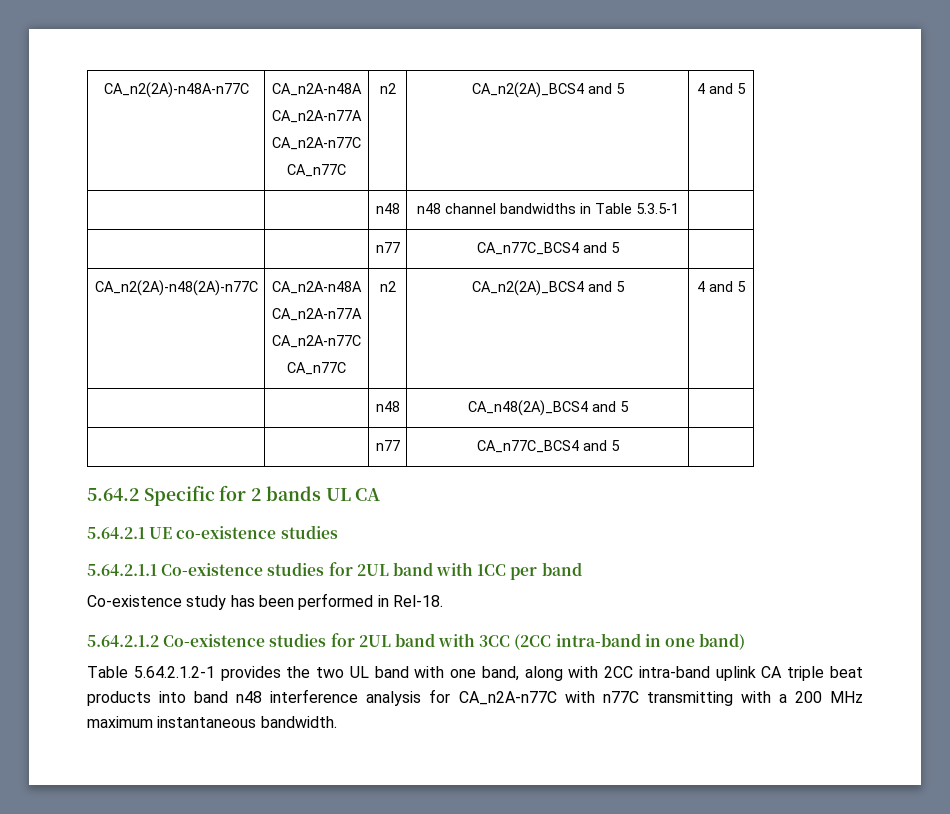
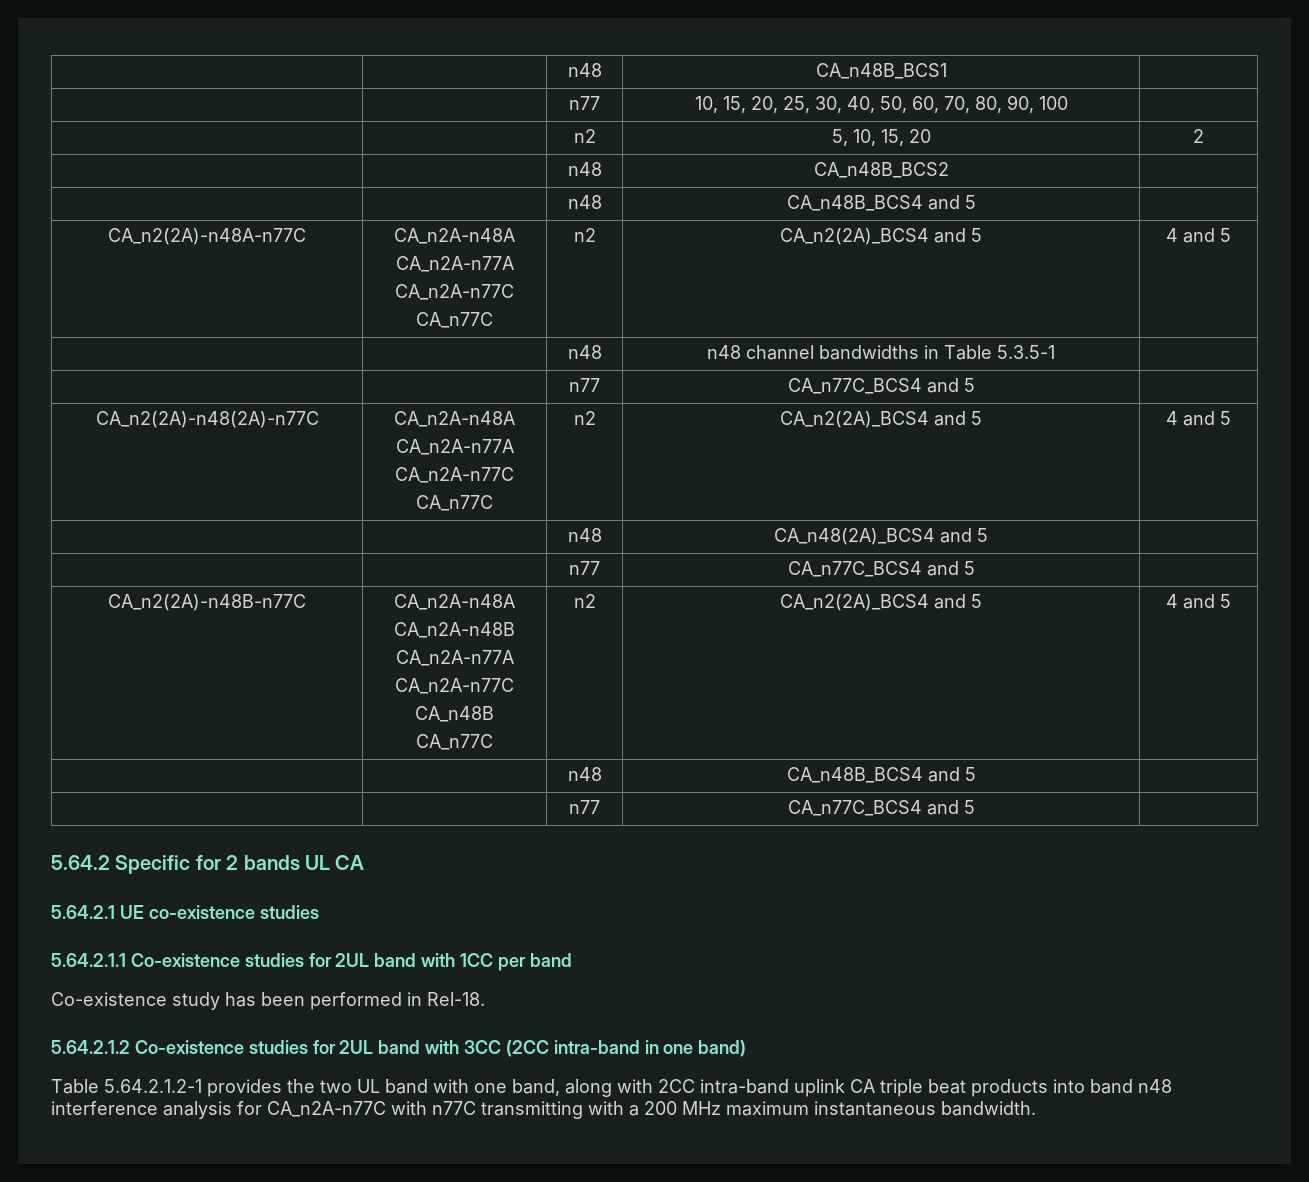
(103, 90) none -> [567,63,602,77] [815,63,947,79] [569,96,600,110] [694,95,1068,113] [573,129,596,143] [831,129,931,146] [1193,129,1204,143] [567,162,602,176] [813,162,949,178] [567,195,602,209] [786,195,976,211] | | n48 | CA_n48B_BCS1 | // | | n77 | 10, 15, 20, 25, 30, 40, 50, 60, 70, 80, 90, 100 | // | | n2 | 5, 10, 15, 20 | 2 // | | n48 | CA_n48B_BCS2 | // | | n48 | CA_n48B_BCS4 and 5 | //
(620, 445) none -> [108,594,306,611] [394,594,515,610] [394,622,515,638] [395,650,514,666] [395,678,514,694] [415,706,494,722] [416,734,493,750] [573,594,596,608] [780,594,982,611] [1166,594,1231,609] [567,767,602,781] [786,767,976,783] [569,800,600,814] [787,800,975,816] // CA_n2(2A)-n48B-n77C | CA_n2A-n48A // CA_n2A-n48B // CA_n2A-n77A // CA_n2A-n77C // CA_n48B // CA_n77C | n2 | CA_n2(2A)_BCS4 and 5 | 4 and 5 // | | n48 | CA_n48B_BCS4 and 5 | // | | n77 | CA_n77C_BCS4 and 5 |

